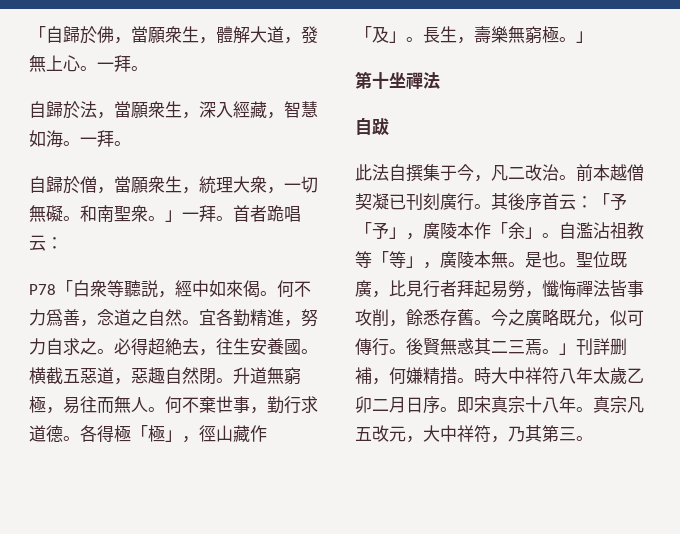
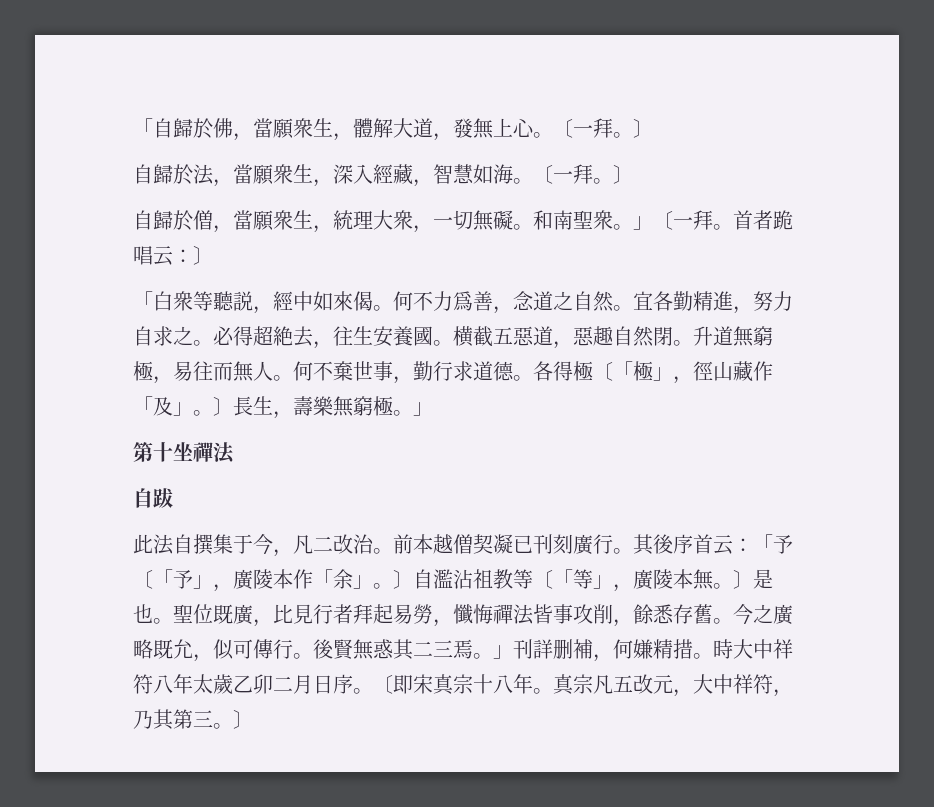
[97,55,148,72] 一拜。 -> [553,118,653,138] 〔一拜。〕
[80,130,131,147] 一拜。 -> [533,164,633,184] 〔一拜。〕
(182, 216) none -> [653,211,673,230] 〔
[29,284,56,295] // P78 -> [193,246,213,265] 〕 //
(131, 433) none -> [593,362,613,381] 〔
(423, 39) none -> [213,397,233,416] 〕
(627, 201) none -> [133,570,153,589] 〔
(559, 235) none -> [393,570,413,589] 〕
(372, 259) none -> [533,570,553,589] 〔
(525, 264) none -> [733,570,753,589] 〕
(457, 409) none -> [373,675,393,694] 〔
(593, 438) none -> [233,710,253,729] 〕

